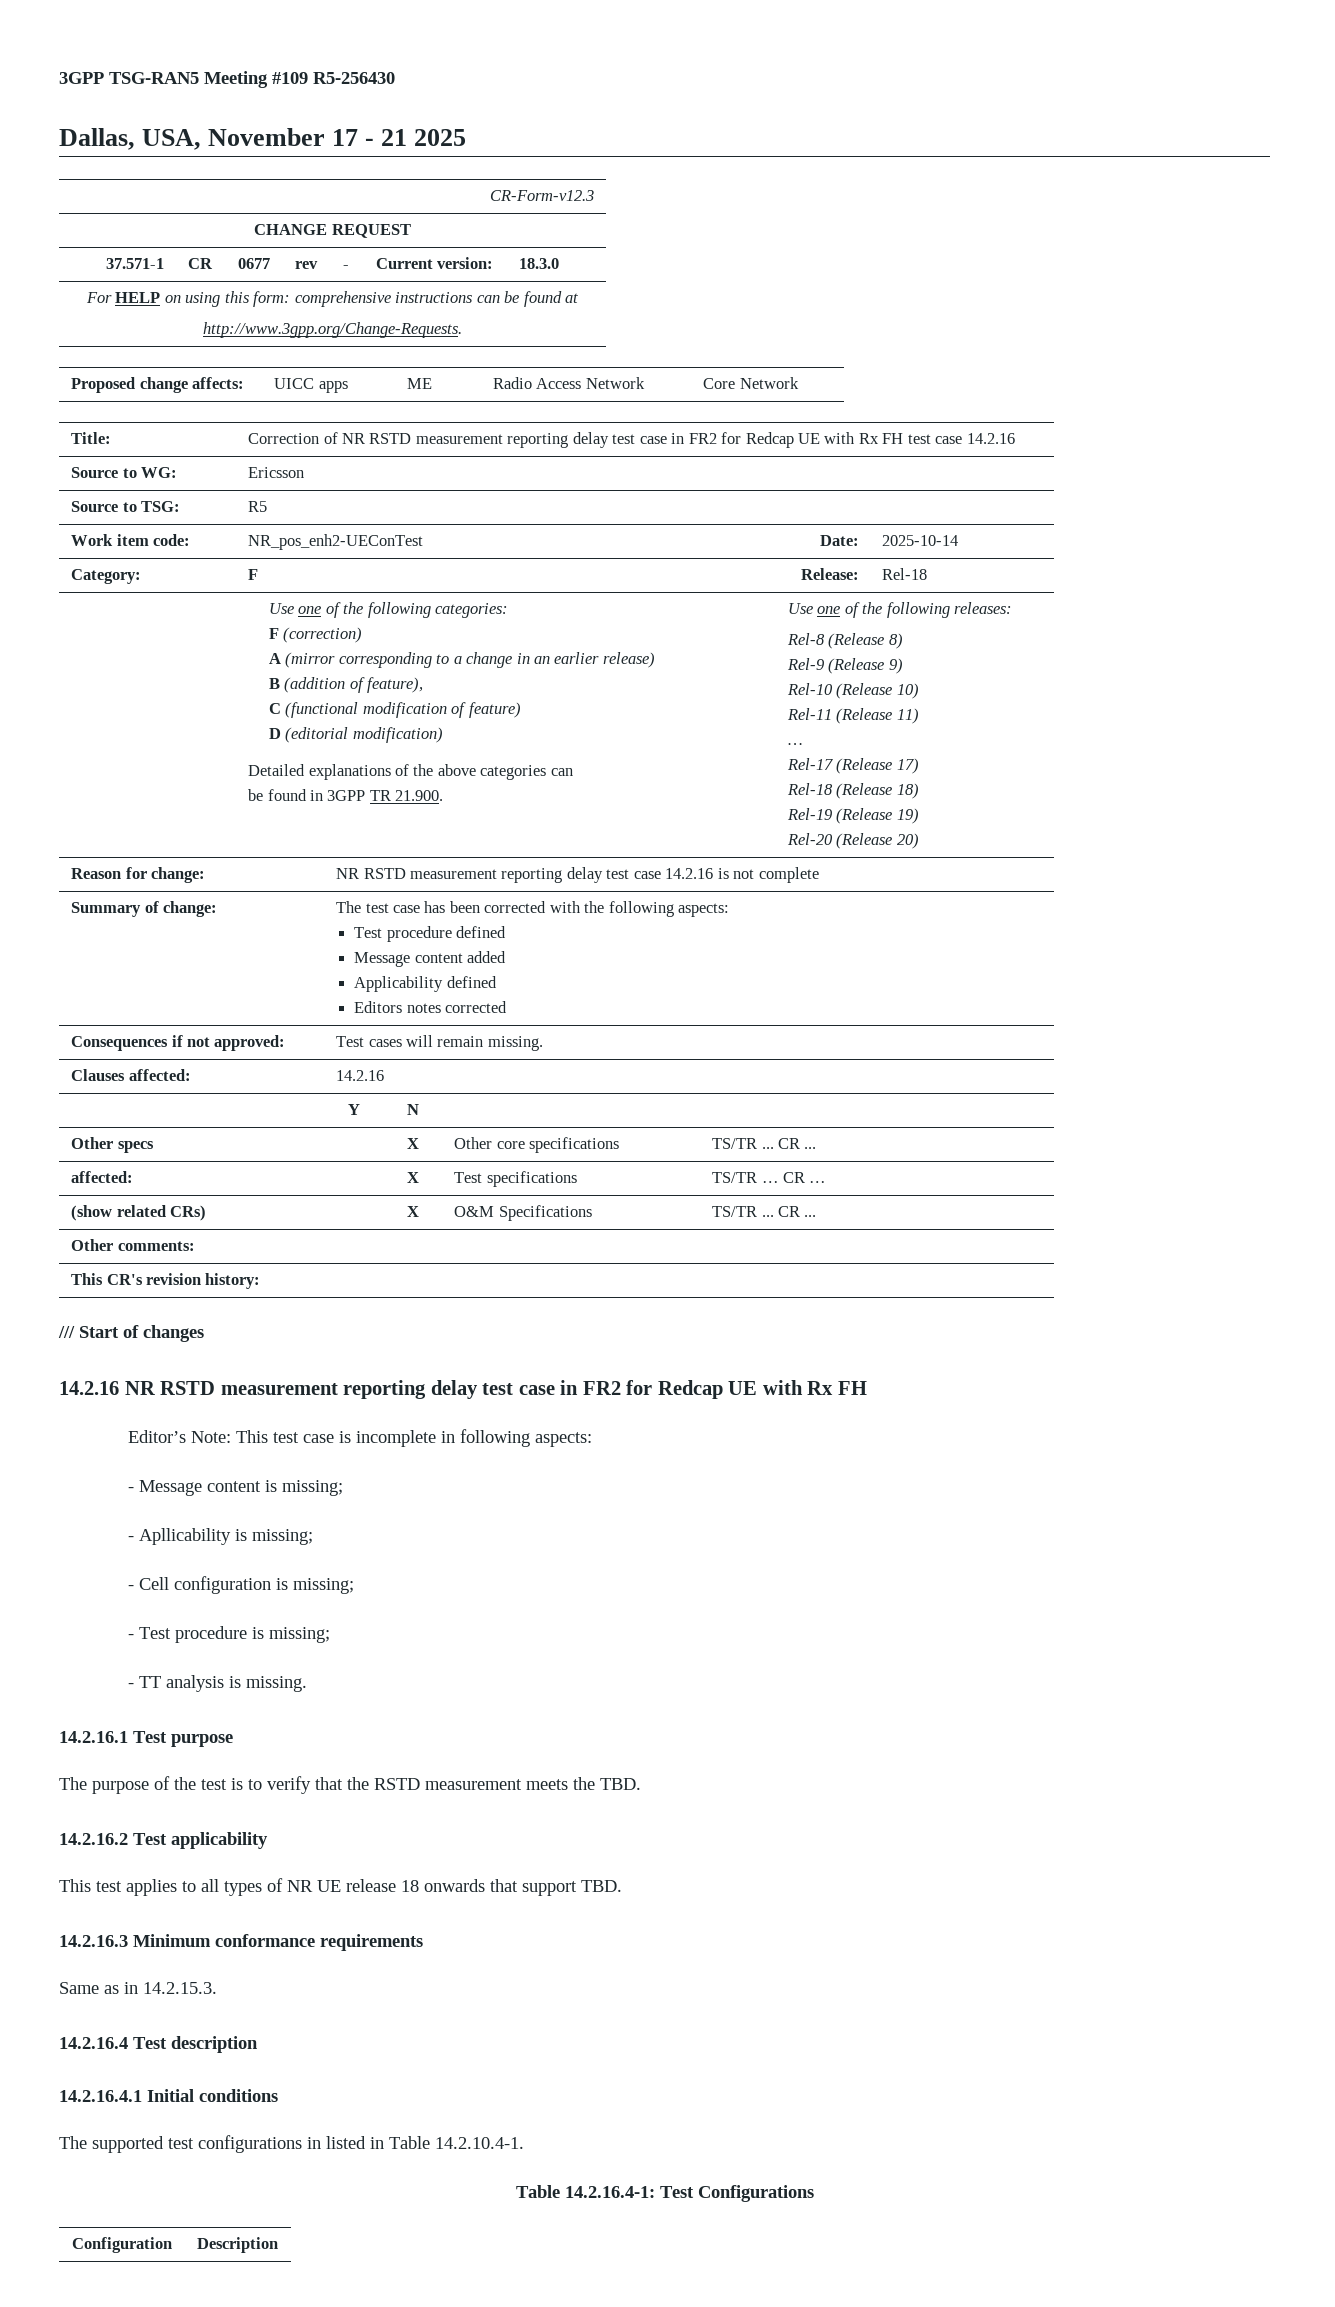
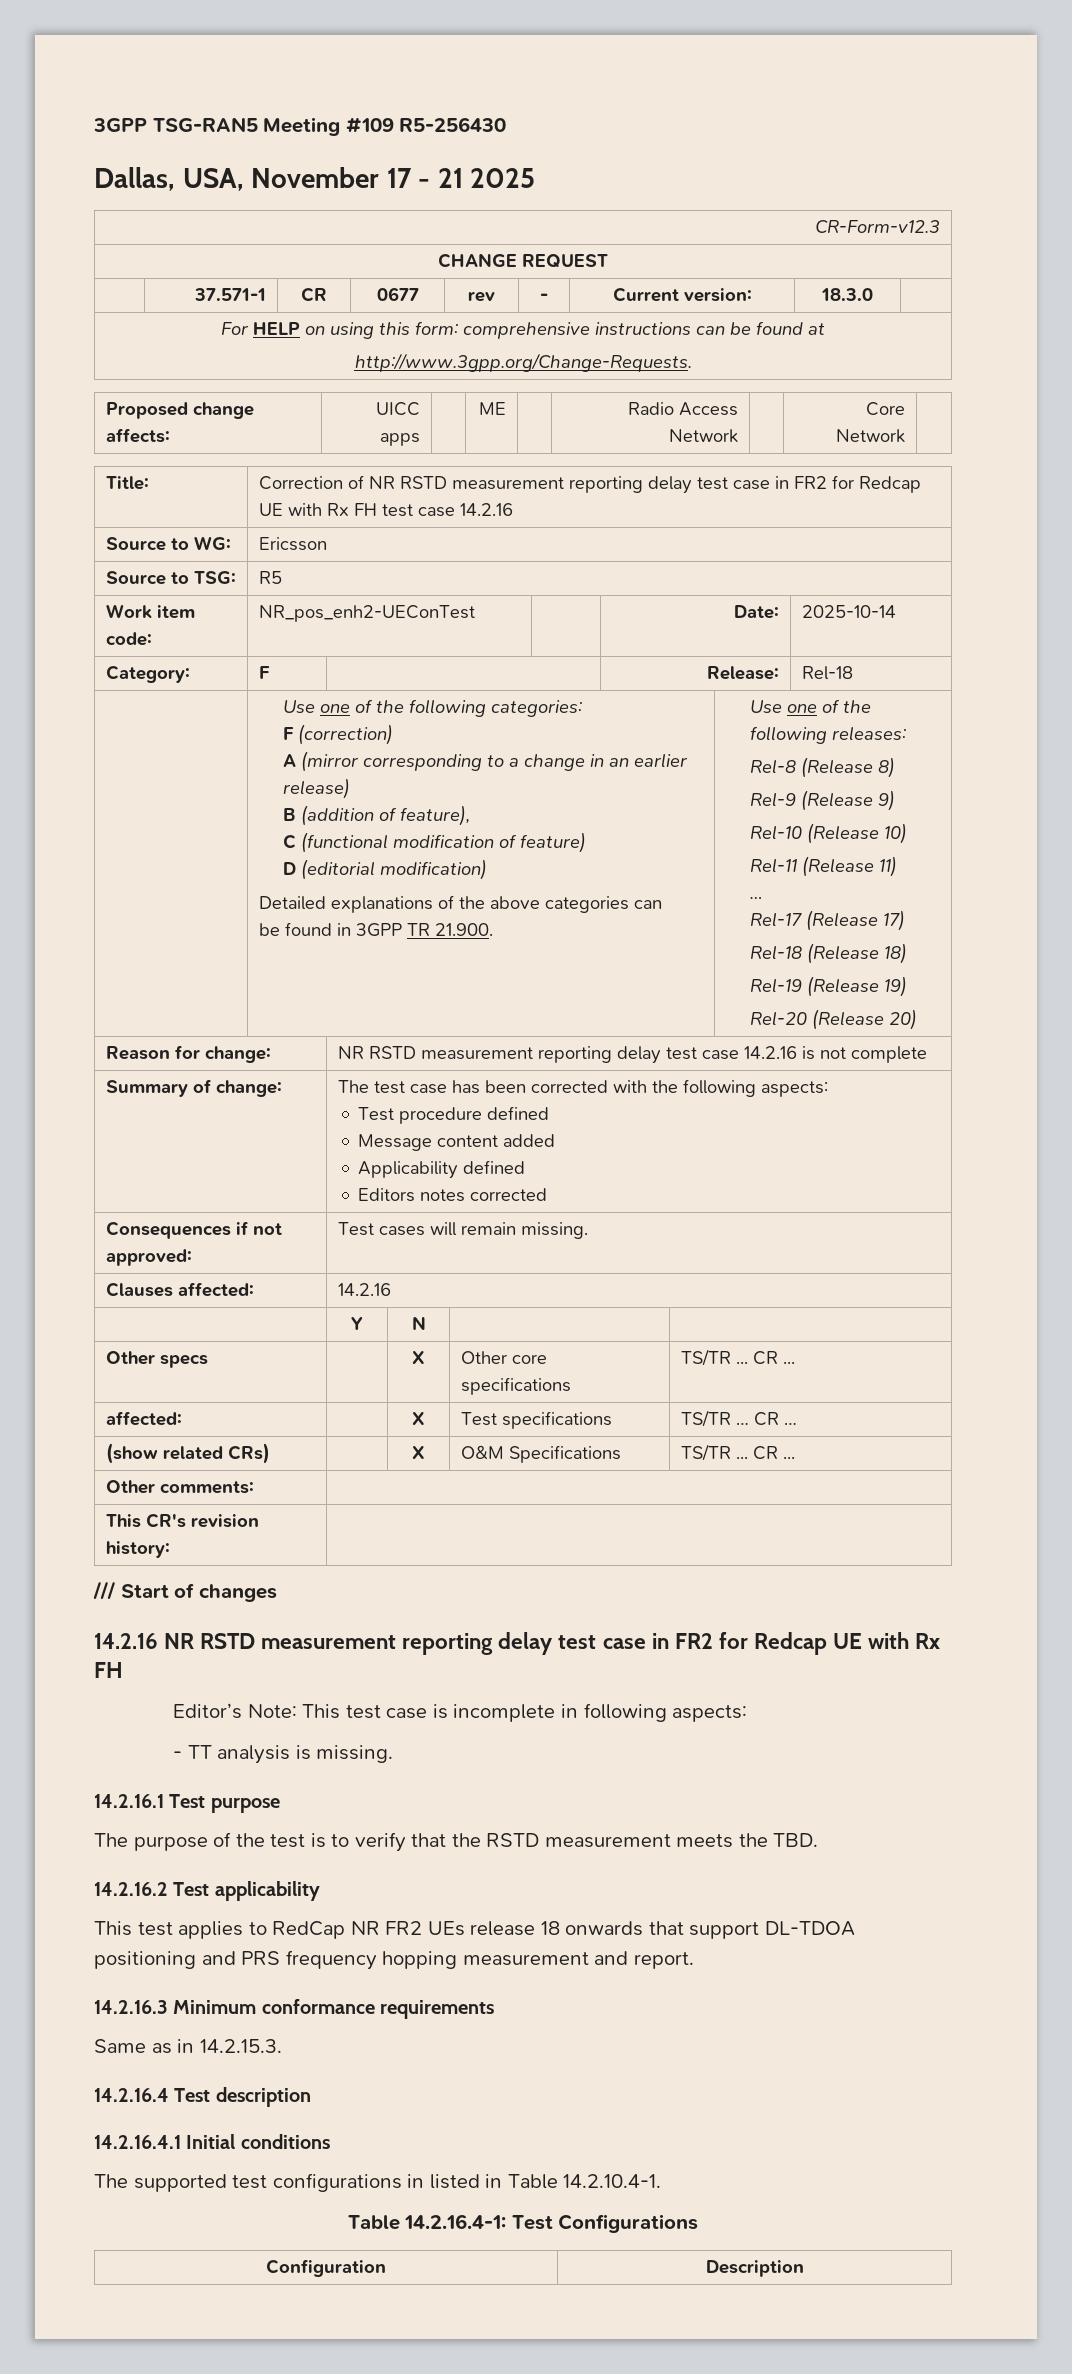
[128,1480,344,1496] [128,1528,314,1545] [128,1576,355,1594] [128,1626,331,1643] // - Message content is missing; // - Apllicability is missing; // - Cell configuration is missing; // - Test procedure is missing; -> (748, 1713) none
[201,1878,341,1896] all types of NR UE -> [272,1921,465,1939] RedCap NR FR2 UEs
[581,1880,622,1892] TBD. -> [764,1921,855,1936] [94,1950,694,1970] DL-TDOA positioning and PRS frequency hopping measurement and report.

